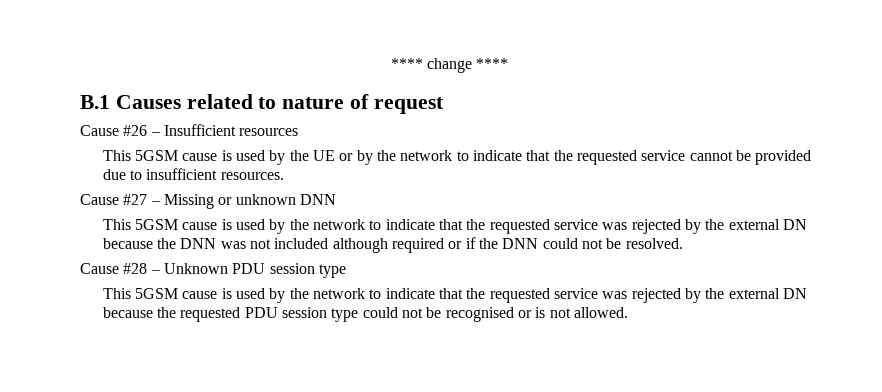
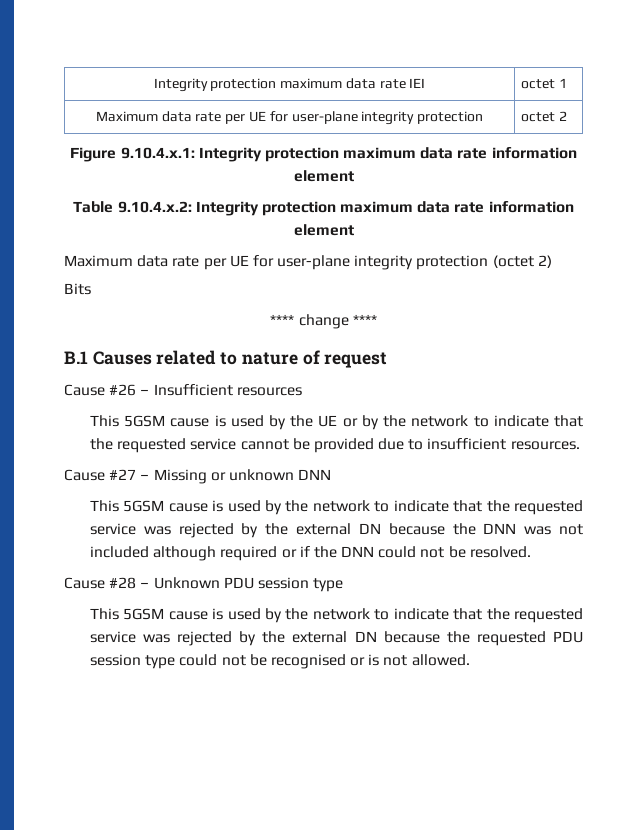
(390, 63) none -> [153,78,426,92] [521,78,567,89] [95,111,484,125] [521,111,567,122] [70,147,577,162] [293,170,354,182] [73,201,574,216] [293,224,354,236] [64,255,552,270] [64,283,91,295] Integrity protection maximum data rate IEI | octet 1 // Maximum data rate per UE for user-plane integrity protection | octet 2 // Figure 9.10.4.x.1: Integrity protection maximum data rate information element // Table 9.10.4.x.2: Integrity protection maximum data rate information element // Maximum data rate per UE for user-plane integrity protection (octet 2) // Bits //

